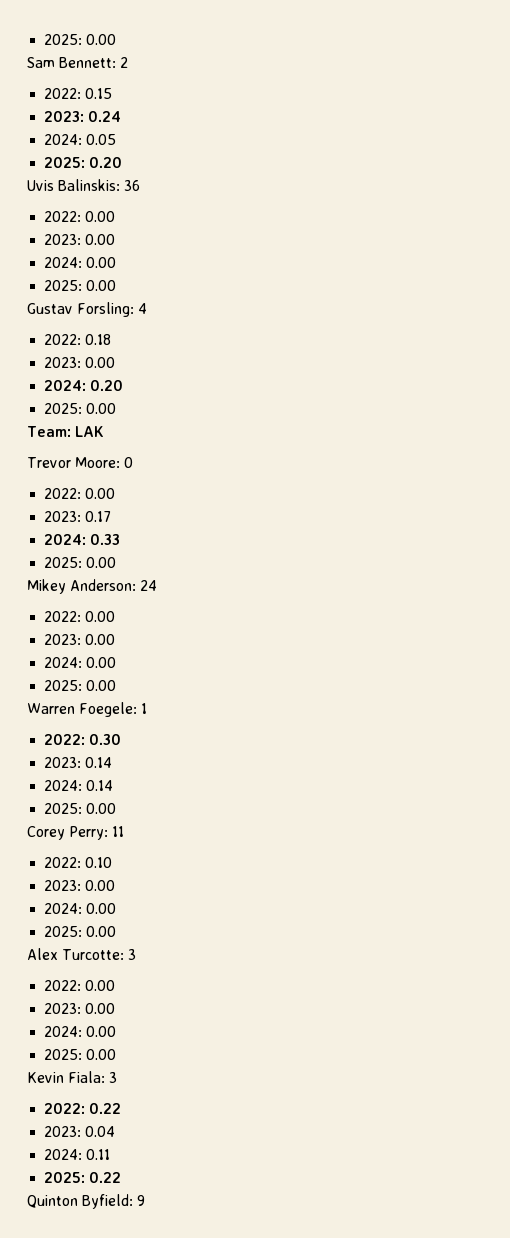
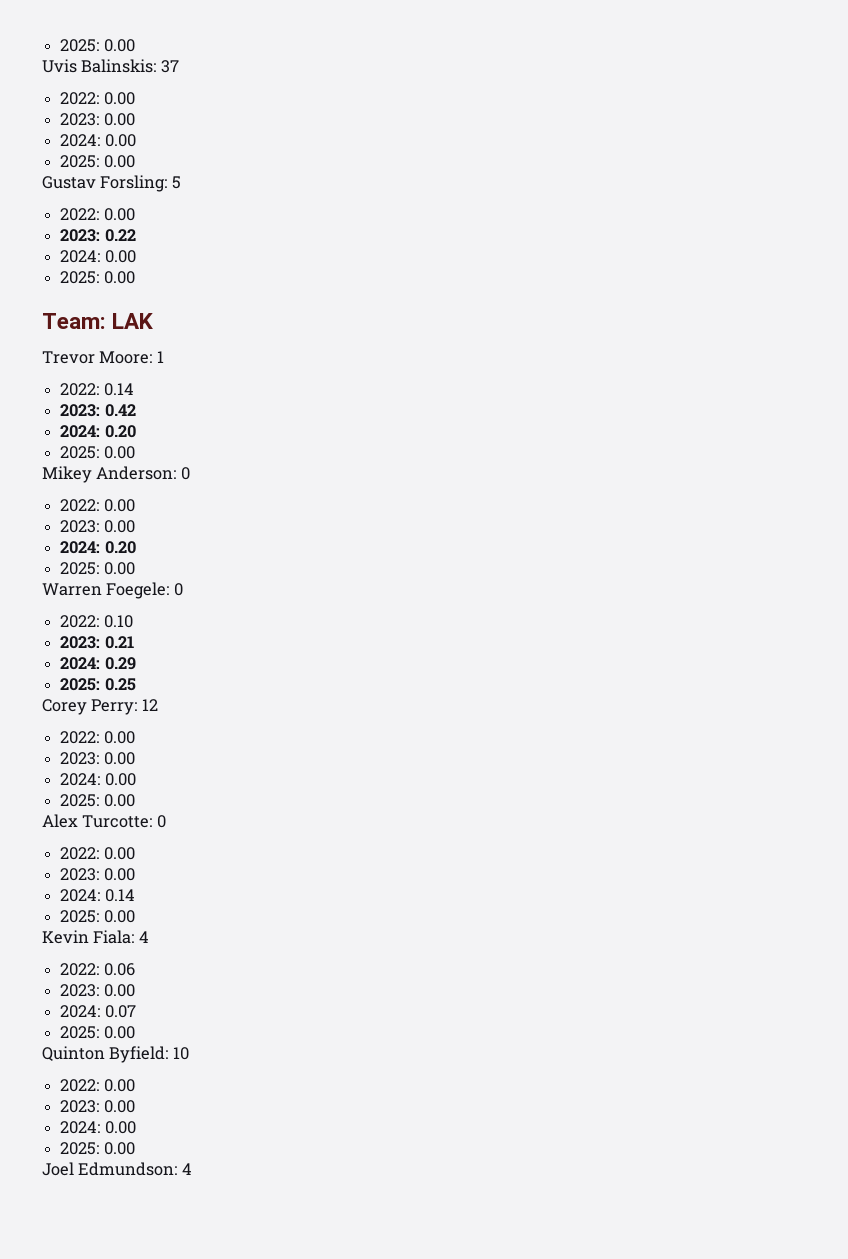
[44,34,117,45] [27,57,129,68] [44,88,113,99] [44,111,122,122] [44,134,117,145] [44,157,123,168] 2025: 0.00 // Sam Bennett: 2 // 2022: 0.15 // 2023: 0.24 // 2024: 0.05 // 2025: 0.20 -> [60,39,135,52] 2025: 0.00
[124,180,141,191] 36 -> [160,60,179,73] 37
[138,303,148,314] [44,334,112,345] 4 // 2022: 0.18 -> [171,176,181,189] [60,208,135,221] [60,229,136,242] [60,250,136,263] [60,271,135,284] [42,313,154,329] [42,351,164,364] [60,383,134,396] [60,404,136,417] [60,425,136,438] [60,446,135,459] [42,466,190,483] [60,499,135,512] 5 // 2022: 0.00 // 2023: 0.22 // 2024: 0.00 // 2025: 0.00 // Team: LAK // Trevor Moore: 1 // 2022: 0.14 // 2023: 0.42 // 2024: 0.20 // 2025: 0.00 // Mikey Anderson: 0 // 2022: 0.00
[27,426,105,437] [27,457,134,468] [44,488,116,499] [44,511,112,522] [44,534,121,545] [44,557,117,568] [27,579,158,594] [44,611,116,622] [44,634,116,645] [44,657,117,668] [44,680,117,691] [27,702,148,717] [44,734,122,745] [44,757,113,768] Team: LAK // Trevor Moore: 0 // 2022: 0.00 // 2023: 0.17 // 2024: 0.33 // 2025: 0.00 // Mikey Anderson: 24 // 2022: 0.00 // 2023: 0.00 // 2024: 0.00 // 2025: 0.00 // Warren Foegele: 1 // 2022: 0.30 // 2023: 0.14 -> [42,582,183,599] [60,615,133,628] [60,636,134,649] [60,657,136,670] [60,678,136,691] [42,699,158,715] [60,731,135,744] [60,752,135,765] [60,773,136,786] [60,794,135,807] [42,814,166,828] [60,847,135,860] [60,868,135,881] Warren Foegele: 0 // 2022: 0.10 // 2023: 0.21 // 2024: 0.29 // 2025: 0.25 // Corey Perry: 12 // 2022: 0.00 // 2023: 0.00 // 2024: 0.00 // 2025: 0.00 // Alex Turcotte: 0 // 2022: 0.00 // 2023: 0.00
[27,826,125,840] [44,857,113,868] [44,880,116,891] [44,903,117,914] [44,926,117,937] [27,948,137,960] [44,980,116,991] [44,1003,116,1014] [44,1026,117,1037] [44,1049,117,1060] [27,1071,118,1083] [44,1103,122,1114] [44,1126,116,1137] [44,1149,111,1160] [44,1172,122,1183] [27,1194,146,1209] Corey Perry: 11 // 2022: 0.10 // 2023: 0.00 // 2024: 0.00 // 2025: 0.00 // Alex Turcotte: 3 // 2022: 0.00 // 2023: 0.00 // 2024: 0.00 // 2025: 0.00 // Kevin Fiala: 3 // 2022: 0.22 // 2023: 0.04 // 2024: 0.11 // 2025: 0.22 // Quinton Byfield: 9 -> [42,930,149,944] [60,963,135,976] [60,984,135,997] [60,1005,136,1018] [60,1026,135,1039] [42,1046,189,1063] [60,1079,135,1092] [60,1100,135,1113] [60,1121,136,1134] [60,1142,135,1155] [42,1162,192,1176] Kevin Fiala: 4 // 2022: 0.06 // 2023: 0.00 // 2024: 0.07 // 2025: 0.00 // Quinton Byfield: 10 // 2022: 0.00 // 2023: 0.00 // 2024: 0.00 // 2025: 0.00 // Joel Edmundson: 4

